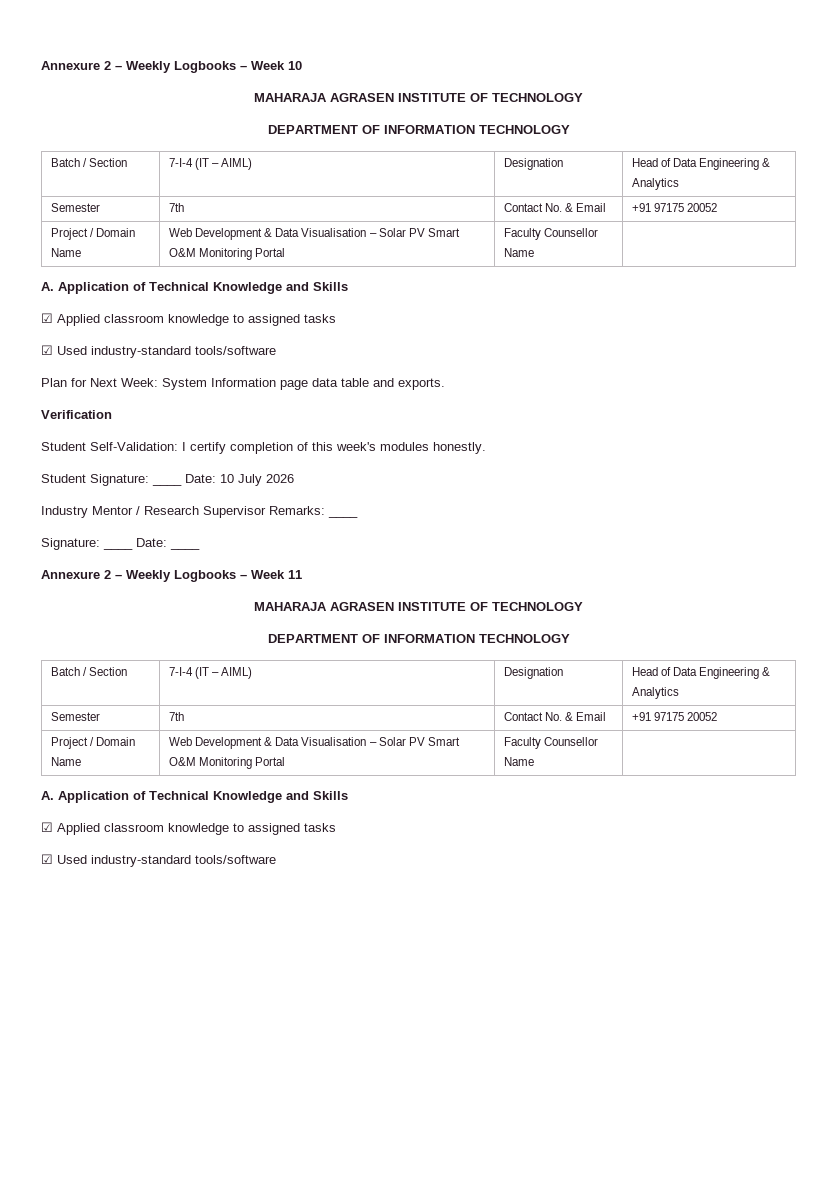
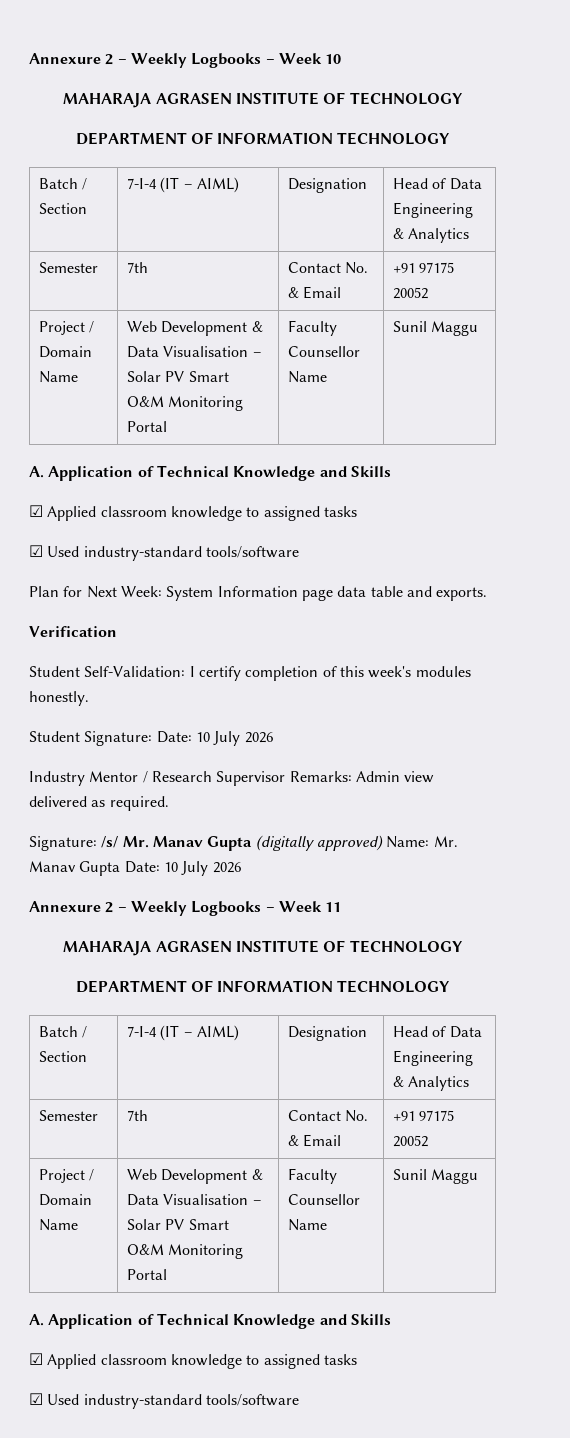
(535, 252) none -> [393,321,479,336] Sunil Maggu
[152,483,182,486] ____ -> (153, 738) none
[328,515,358,518] [41,538,133,550] [136,538,167,547] [170,547,200,550] ____ // Signature: ____ Date: ____ -> [355,771,435,783] [29,796,169,811] [29,835,458,851] [29,861,241,876] Admin view delivered as required. // Signature: /s/ Mr. Manav Gupta (digitally approved) Name: Mr. Manav Gupta Date: 10 July 2026
(535, 761) none -> [393,1169,479,1184] Sunil Maggu

